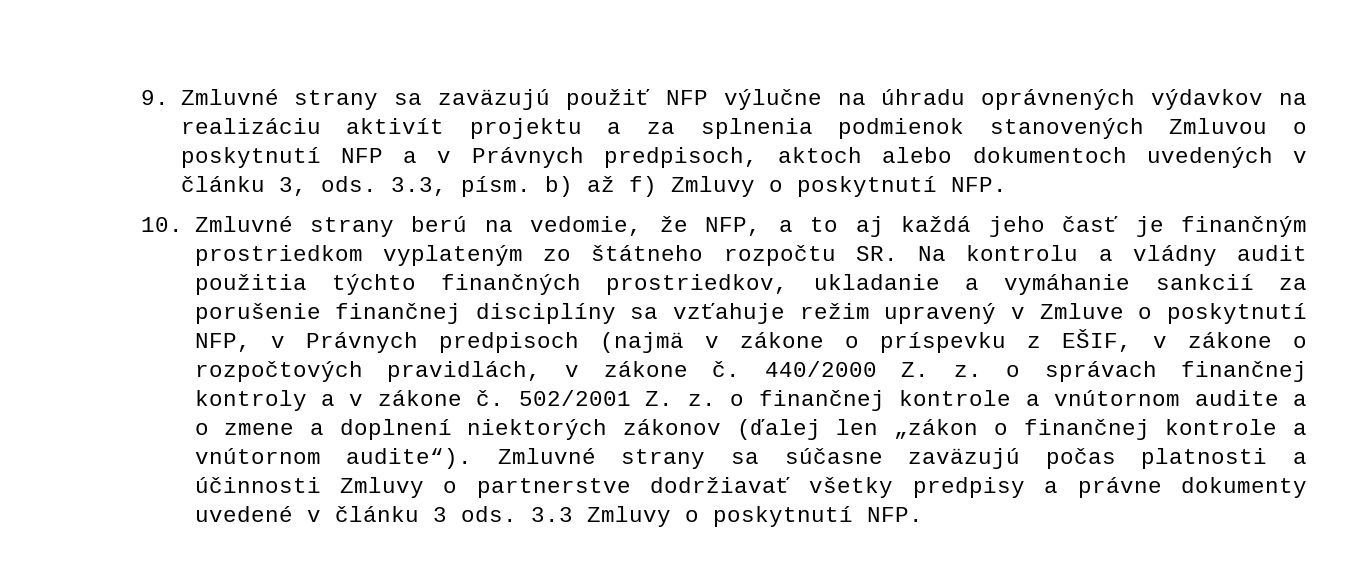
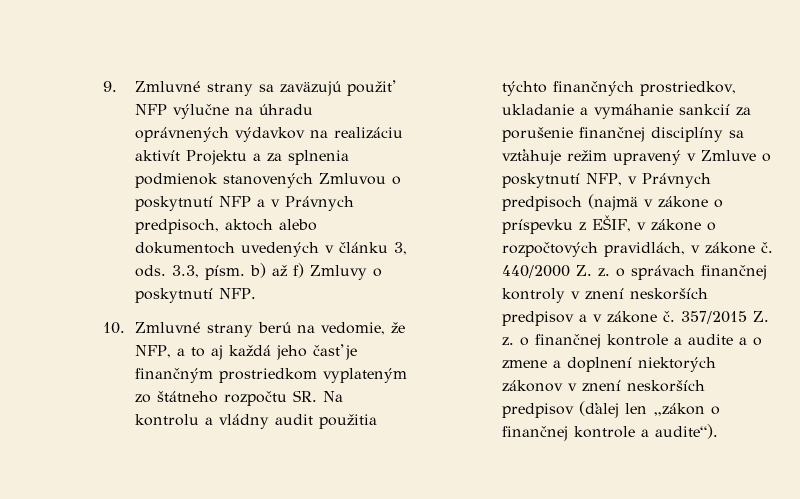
[469,118,582,139] projektu -> [185,150,247,165] Projektu
(307, 400) none -> [570,288,708,300] [501,311,574,326] v znení neskorších predpisov
[518,390,631,406] 502/2001 -> [680,311,747,324] 357/2015
[1054,390,1181,406] vnútornom -> (682, 341) none
(722, 427) none -> [567,380,705,392] [501,403,574,418] v znení neskorších predpisov
[194,448,1307,469] [194,477,1307,498] [194,506,923,527] vnútornom audite“). Zmluvné strany sa súčasne zaväzujú počas platnosti a účinnosti Zmluvy o partnerstve dodržiavať všetky predpisy a právne dokumenty uvedené v článku 3 ods. 3.3 Zmluvy o poskytnutí NFP. -> [654,424,718,439] audite“).

